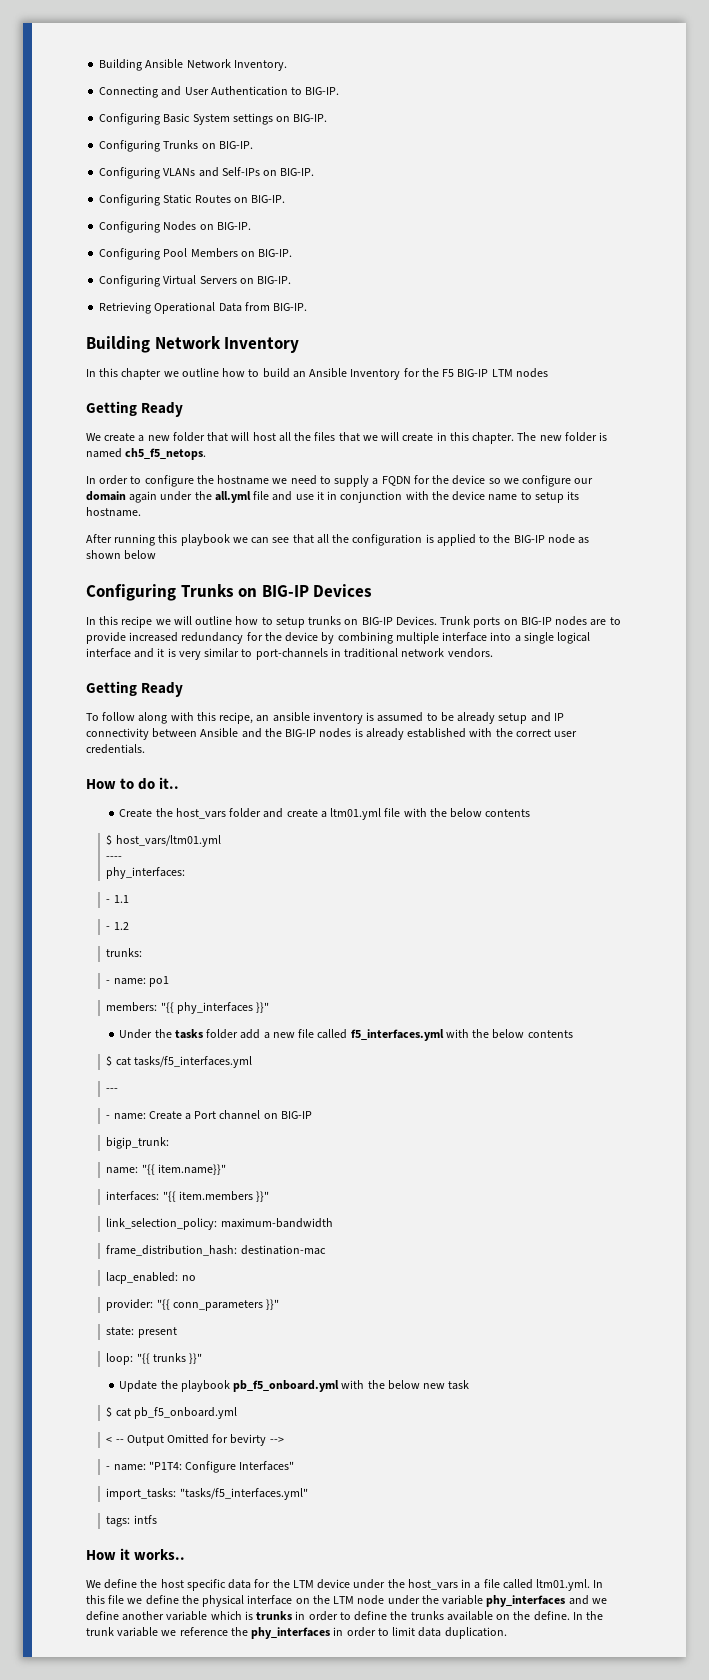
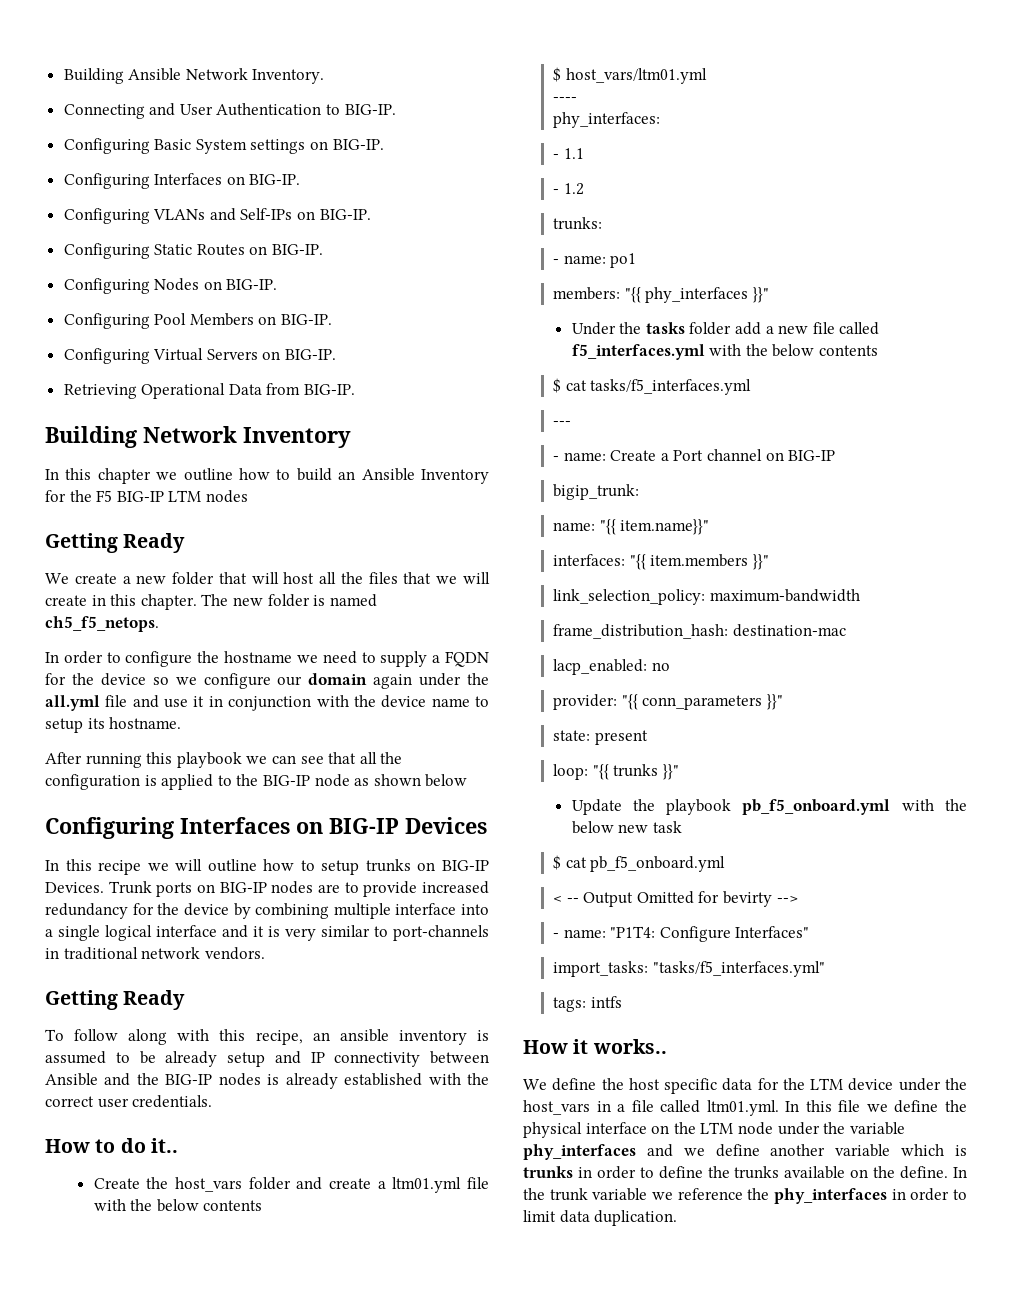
[163,140,199,149] Trunks -> [154,173,223,185] Interfaces
[180,584,234,597] Trunks -> [180,817,290,834] Interfaces

